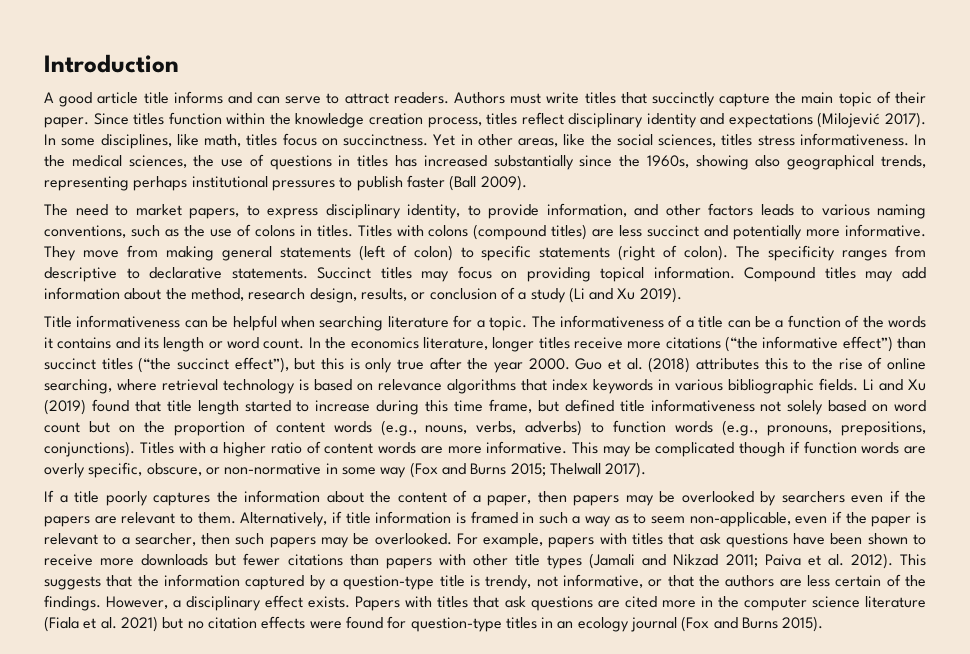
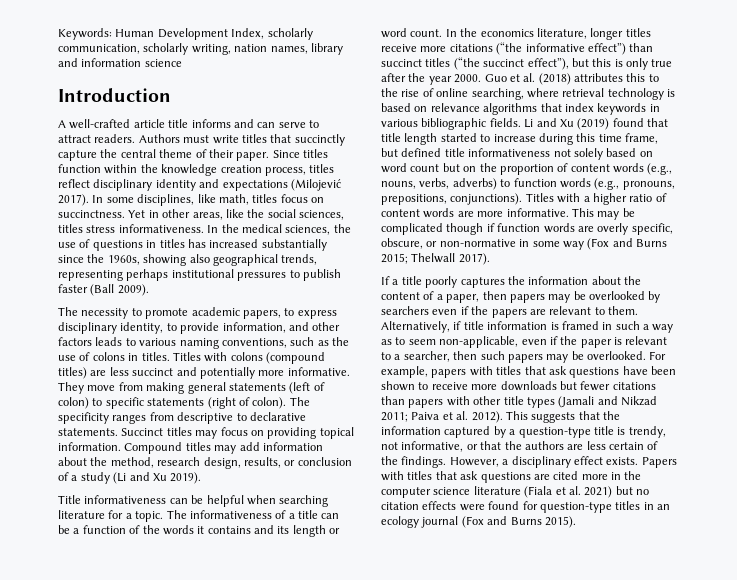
(44, 63) none -> [58,28,313,40] [58,43,343,55] [58,58,182,67] Keywords: Human Development Index, scholarly communication, scholarly writing, nation names, library and information science //
[59,92,93,107] good -> [69,119,131,129] well-crafted
[801,92,872,107] main topic -> [120,149,193,158] central theme
[75,204,182,216] need to market -> [81,307,240,319] necessity to promote academic

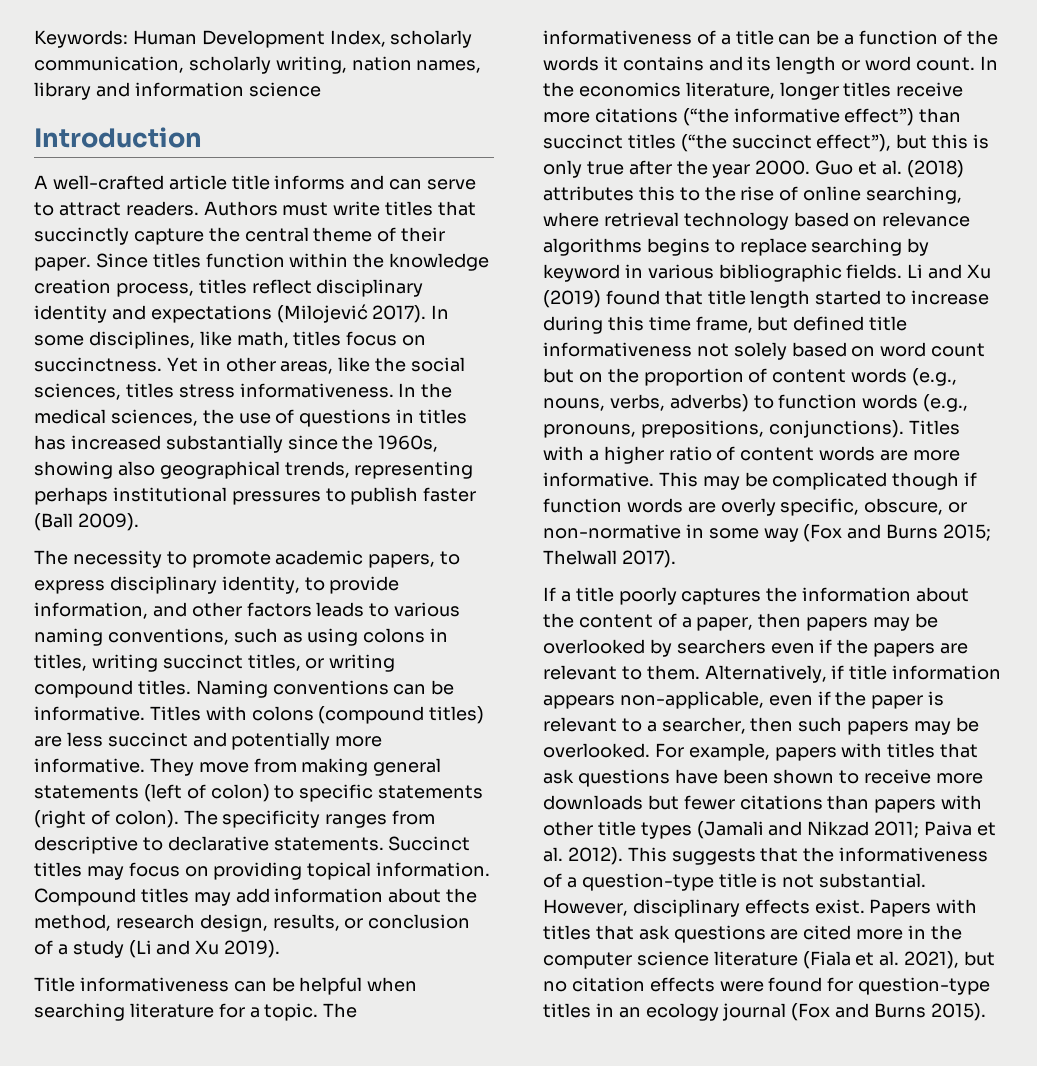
[332,337,349,346] [58,352,170,361] the use of colons in titles. -> [307,628,449,646] [34,654,396,672] [34,680,455,698] [34,706,145,721] using colons in titles, writing succinct titles, or writing compound titles. Naming conventions can be informative.
[667,89,675,97] is -> (789, 221) none
[540,103,647,115] that index keywords -> [646,238,930,256] [543,264,620,282] begins to replace searching by keyword
[550,321,674,333] [381,337,436,345] is framed in such a way as to seem -> [543,695,615,709] appears
[381,426,506,438] information captured by -> [839,847,989,862] [543,873,562,888] informativeness of
[628,426,666,438] [381,441,659,452] [381,456,639,468] trendy, not informative, or that the authors are less certain of the findings. However, a disciplinary effect exists. -> [782,873,927,888] [543,899,865,917] not substantial. However, disciplinary effects exist.
[584,486,613,498] 2021) -> [904,951,960,969] 2021),

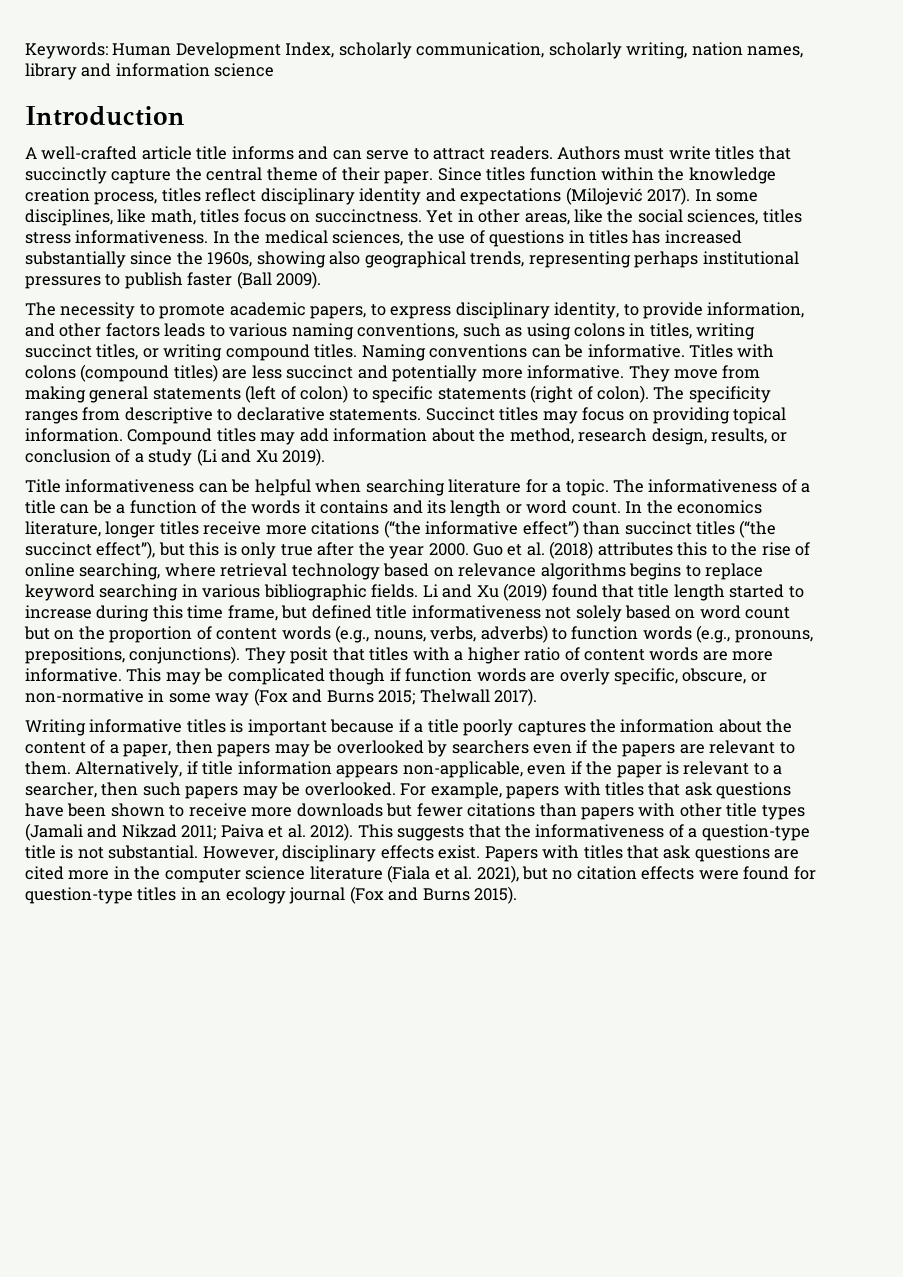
[811,238,930,256] [543,264,620,282] searching by keyword -> [25,584,179,601] keyword searching
[908,420,960,435] Titles -> [244,647,409,664] They posit that titles
[543,587,556,601] If -> [25,719,410,736] Writing informative titles is important because if

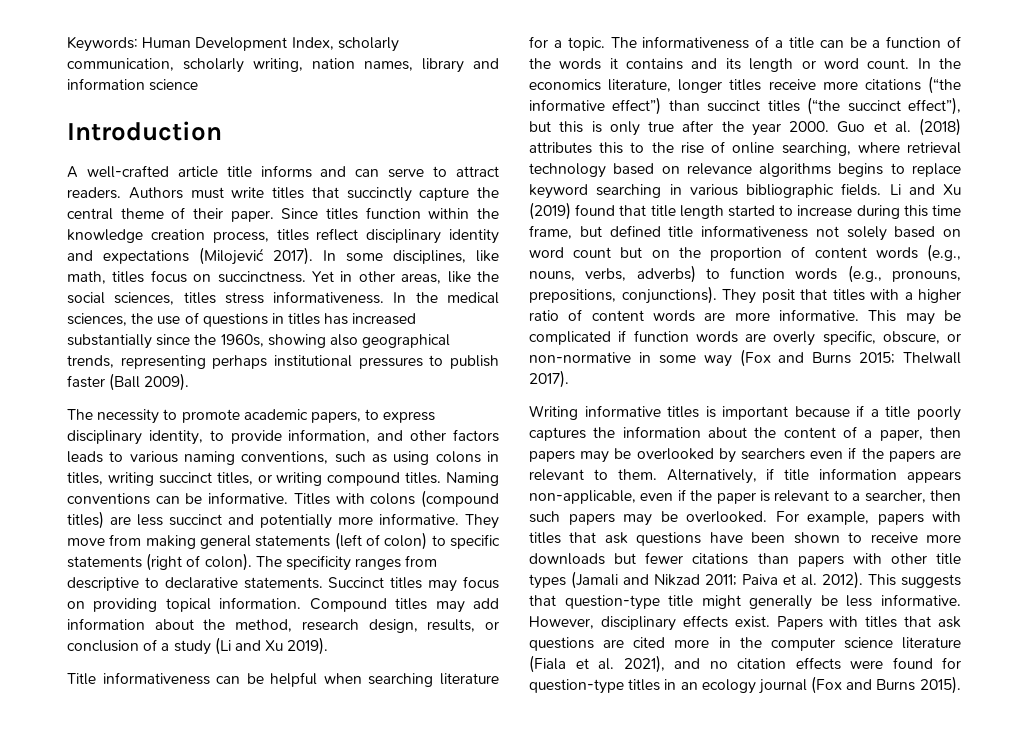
[329,668,386,685] though -> (611, 338) none
[505,824,810,841] [25,845,199,859] the informativeness of a question-type title is not substantial. -> [564,594,961,610] question-type title might generally be less informative.
[522,866,549,880] but -> [674,658,700,669] and

